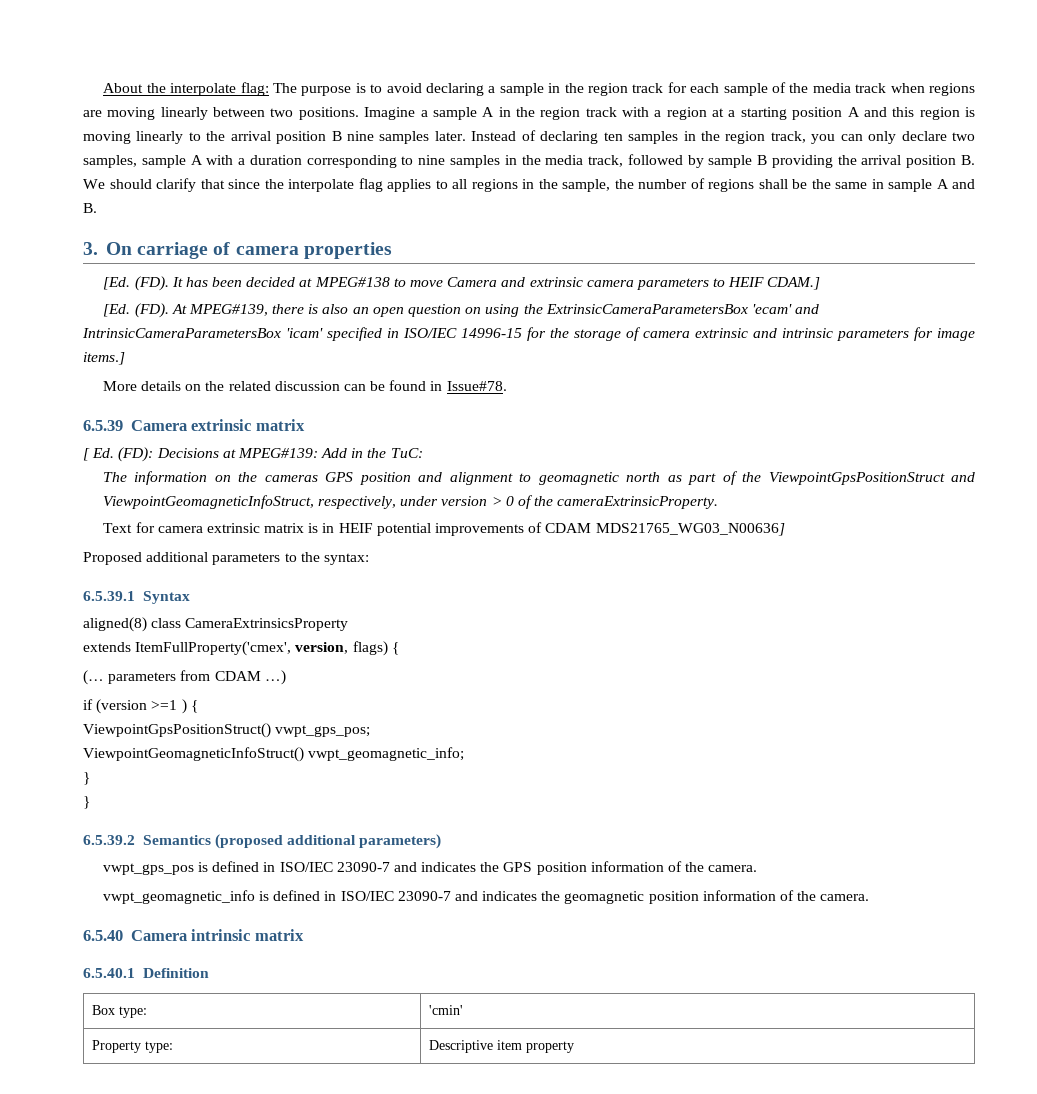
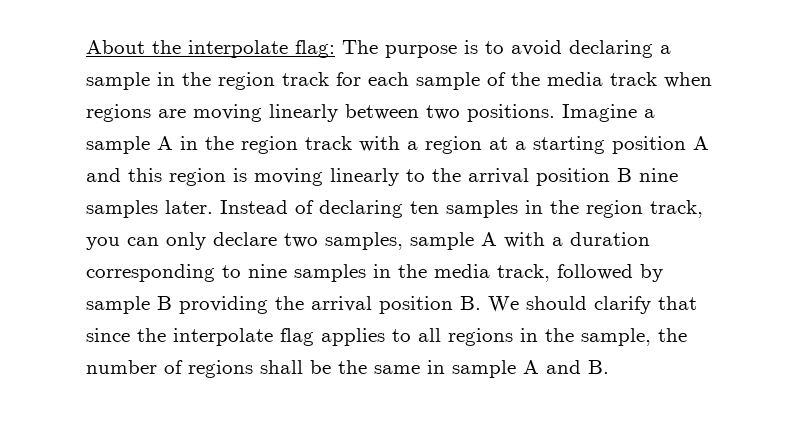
[83,242,392,259] [103,276,821,291] [103,303,820,318] [82,327,975,341] [83,352,125,365] [102,380,507,391] [83,419,305,431] [83,447,423,462] [102,471,975,485] [102,495,719,509] [103,522,785,536] [83,552,369,565] [83,591,190,604] [83,617,349,632] [83,641,399,656] [83,670,286,685] [83,699,198,714] [83,723,371,738] [83,747,465,762] [83,772,90,785] [83,796,90,809] [83,834,442,849] [102,861,758,875] [102,890,870,904] [83,929,304,941] [83,968,209,978] [91,1005,147,1018] [428,1005,463,1015] [91,1040,173,1053] [428,1040,574,1053] // 3. On carriage of camera properties // [Ed. (FD). It has been decided at MPEG#138 to move Camera and extrinsic camera parameters to HEIF CDAM.] // [Ed. (FD). At MPEG#139, there is also an open question on using the ExtrinsicCameraParametersBox 'ecam' and IntrinsicCameraParametersBox 'icam' specified in ISO/IEC 14996-15 for the storage of camera extrinsic and intrinsic parameters for image items.] // More details on the related discussion can be found in Issue#78. // 6.5.39 Camera extrinsic matrix // [ Ed. (FD): Decisions at MPEG#139: Add in the TuC: // The information on the cameras GPS position and alignment to geomagnetic north as part of the ViewpointGpsPositionStruct and ViewpointGeomagneticInfoStruct, respectively, under version > 0 of the cameraExtrinsicProperty. // Text for camera extrinsic matrix is in HEIF potential improvements of CDAM MDS21765_WG03_N00636] // Proposed additional parameters to the syntax: // 6.5.39.1 Syntax // aligned(8) class CameraExtrinsicsProperty // extends ItemFullProperty('cmex', version, flags) { // (… parameters from CDAM …) // if (version >=1 ) { // ViewpointGpsPositionStruct() vwpt_gps_pos; // ViewpointGeomagneticInfoStruct() vwpt_geomagnetic_info; // } // } // 6.5.39.2 Semantics (proposed additional parameters) // vwpt_gps_pos is defined in ISO/IEC 23090-7 and indicates the GPS position information of the camera. // vwpt_geomagnetic_info is defined in ISO/IEC 23090-7 and indicates the geomagnetic position information of the camera. // 6.5.40 Camera intrinsic matrix // 6.5.40.1 Definition // Box type: | 'cmin' // Property type: | Descriptive item property -> (609, 367) none

